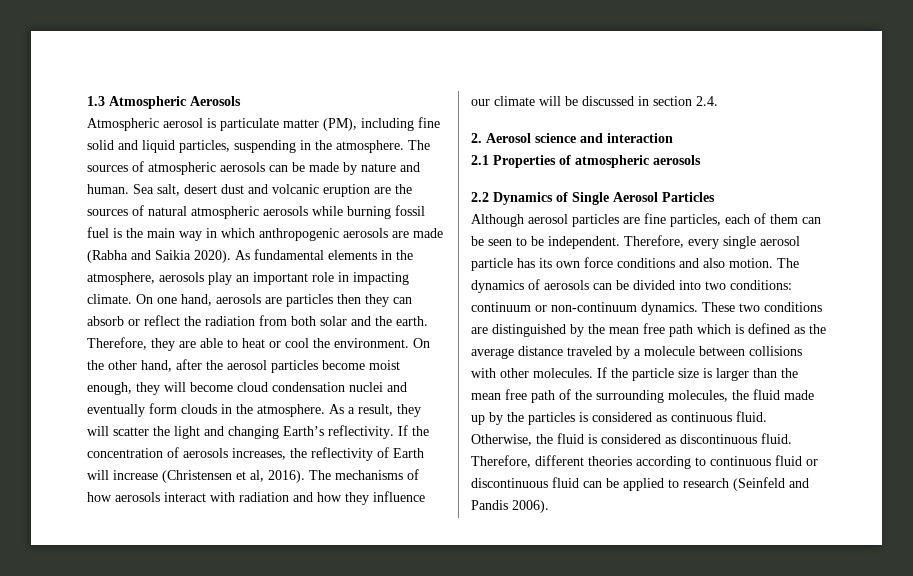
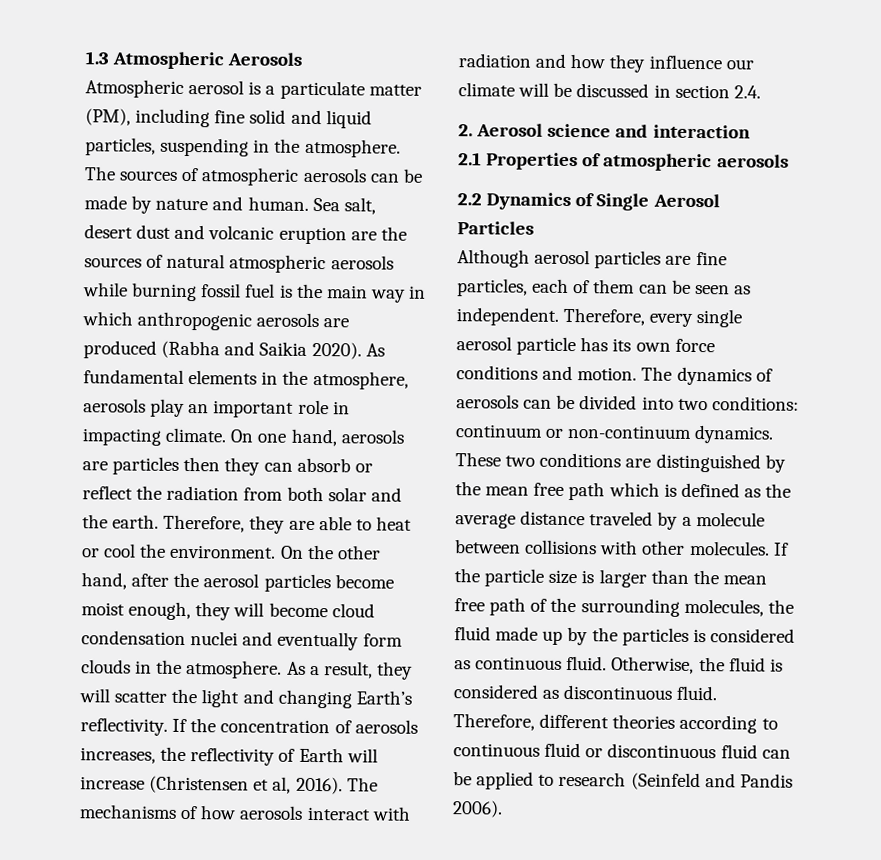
(216, 123) none -> [265,85,276,95] a
[413,228,443,238] made -> [83,340,157,359] produced
[516,236,544,246] to be -> [733,285,751,295] as
[703,258,725,268] also -> (574, 373) none

